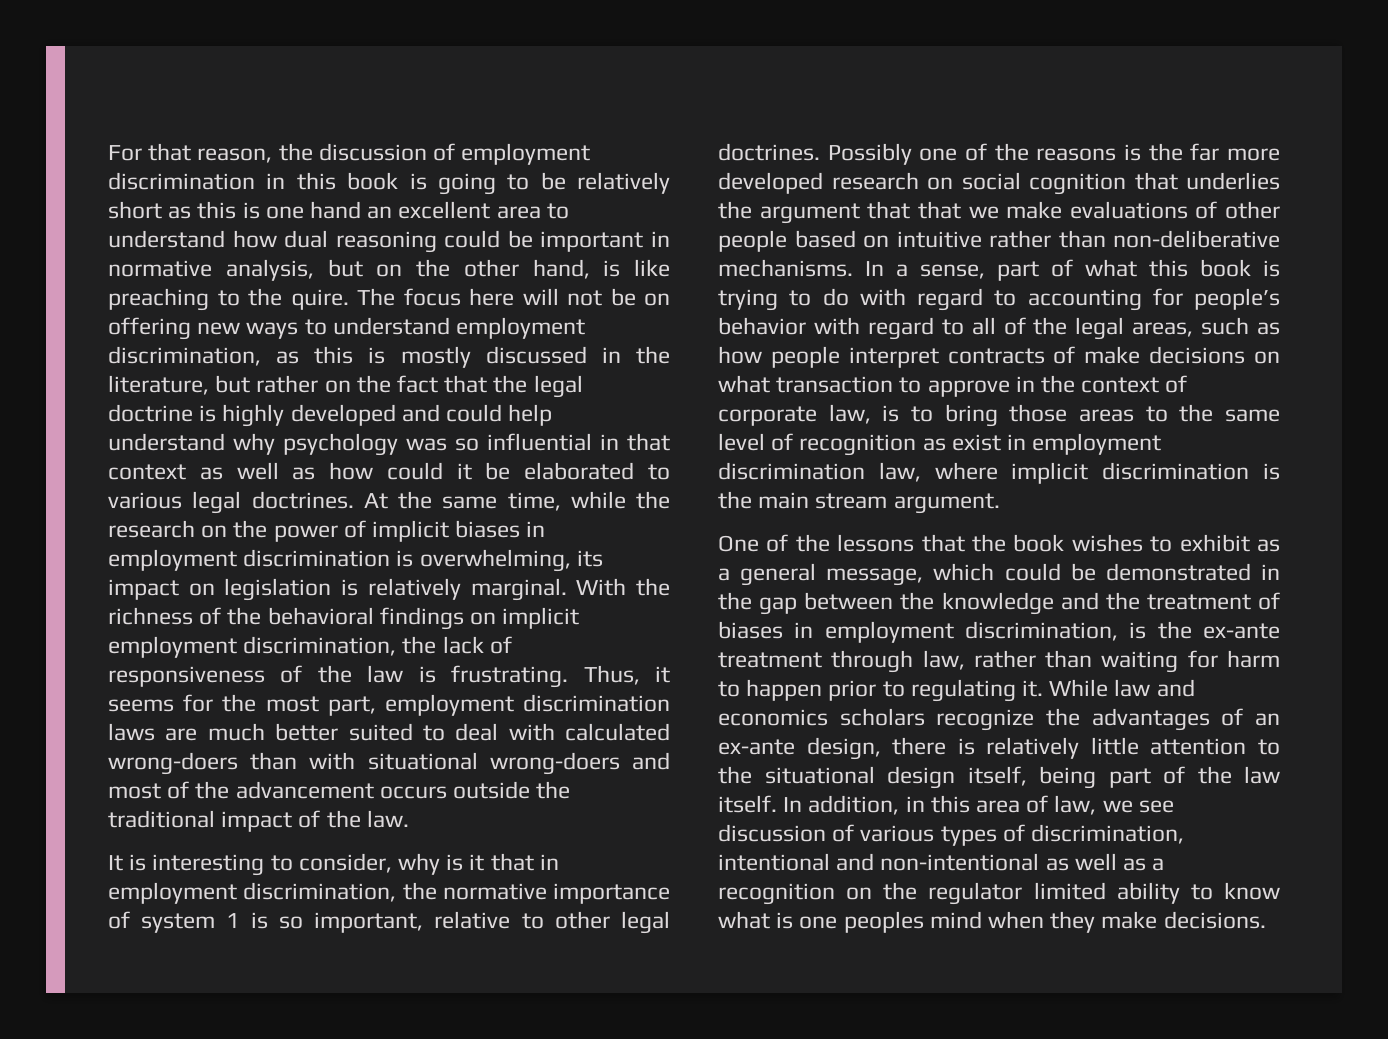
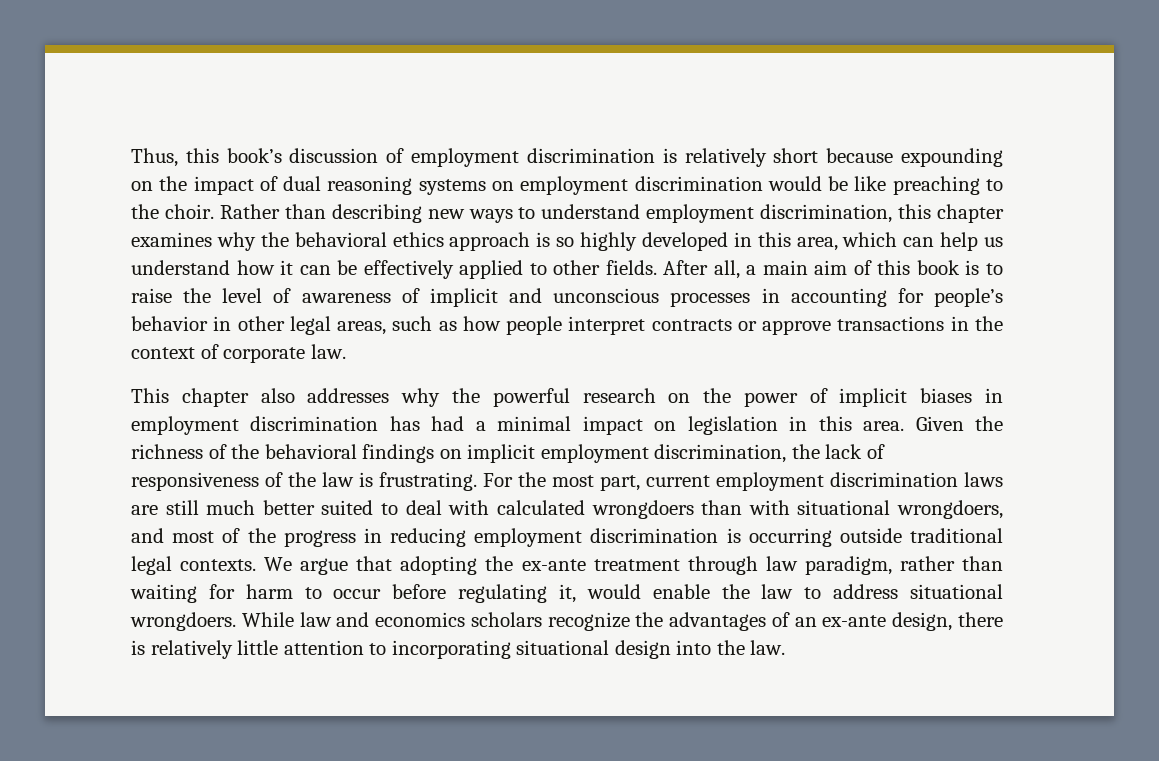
[108,143,591,165] [108,172,670,195] [108,201,569,219] [108,230,670,253] [108,259,670,281] [108,288,670,311] [108,317,191,340] For that reason, the discussion of employment discrimination in this book is going to be relatively short as this is one hand an excellent area to understand how dual reasoning could be important in normative analysis, but on the other hand, is like preaching to the quire. The focus here will not be on offering -> [131,148,1004,167] [131,176,1004,195] [131,204,422,223] Thus, this book’s discussion of employment discrimination is relatively short because expounding on the impact of dual reasoning systems on employment discrimination would be like preaching to the choir. Rather than describing
[276,346,670,368] [108,375,583,398] [108,404,553,427] [108,433,670,456] [108,462,670,480] [108,491,670,514] as this is mostly discussed in the literature, but rather on the fact that the legal doctrine is highly developed and could help understand why psychology was so influential in that context as well as how could it be elaborated to various legal doctrines. At the same time, while the -> [898,204,1004,223] [131,232,1003,251] [131,260,1003,279] [131,288,1004,307] [131,316,1003,335] [131,344,346,363] [131,388,570,407] this chapter examines why the behavioral ethics approach is so highly developed in this area, which can help us understand how it can be effectively applied to other fields. After all, a main aim of this book is to raise the level of awareness of implicit and unconscious processes in accounting for people’s behavior in other legal areas, such as how people interpret contracts or approve transactions in the context of corporate law. // This chapter also addresses why the powerful
[396,549,603,572] [108,578,627,601] is overwhelming, its impact on legislation is relatively marginal. With -> [389,416,964,435] has had a minimal impact on legislation in this area. Given
[583,665,671,685] [108,694,214,712] Thus, it seems for -> [483,473,513,487] For
(376, 706) none -> [646,475,710,487] current
(198, 734) none -> [165,500,199,515] still
[108,752,238,775] wrong-doers -> [591,500,694,519] wrongdoers
[489,752,620,775] wrong-doers -> [897,500,1004,519] wrongdoers,
[235,781,571,799] [108,810,409,832] [108,853,559,876] [108,882,670,904] [108,911,670,934] [718,143,1280,165] [718,172,1280,195] [718,201,1280,224] [718,230,1280,252] [718,259,1280,281] [718,288,1280,311] [718,317,1280,340] [718,346,1280,368] [718,375,1188,397] [718,404,1280,427] [718,433,1162,456] [718,462,1280,484] [718,491,1000,514] [718,534,1280,552] [718,563,1280,586] [718,592,1280,615] [718,621,1147,643] advancement occurs outside the traditional impact of the law. // It is interesting to consider, why is it that in employment discrimination, the normative importance of system 1 is so important, relative to other legal doctrines. Possibly one of the reasons is the far more developed research on social cognition that underlies the argument that that we make evaluations of other people based on intuitive rather than non-deliberative mechanisms. In a sense, part of what this book is trying to do with regard to accounting for people’s behavior with regard to all of the legal areas, such as how people interpret contracts of make decisions on what transaction to approve in the context of corporate law, is to bring those areas to the same level of recognition as exist in employment discrimination law, where implicit discrimination is the main stream argument. // One of the lessons that the book wishes to exhibit as a general message, which could be demonstrated in the gap between the knowledge and the treatment of biases in employment discrimination, is -> [283,528,1003,547] [131,556,478,575] progress in reducing employment discrimination is occurring outside traditional legal contexts. We argue that adopting
[922,650,965,670] law, -> [765,556,892,575] law paradigm,
[746,679,1044,702] happen prior to regulating it. -> [333,584,1004,603] [130,612,236,631] occur before regulating it, would enable the law to address situational wrongdoers.
[718,766,752,784] the -> [391,640,511,659] incorporating
[967,766,1280,789] [718,795,1174,815] [718,824,1185,846] [718,853,1165,871] [718,882,1280,905] [718,911,1266,933] itself, being part of the law itself. In addition, in this area of law, we see discussion of various types of discrimination, intentional and non-intentional as well as a recognition on the regulator limited ability to know what is one peoples mind when they make decisions. -> [676,640,786,655] into the law.

